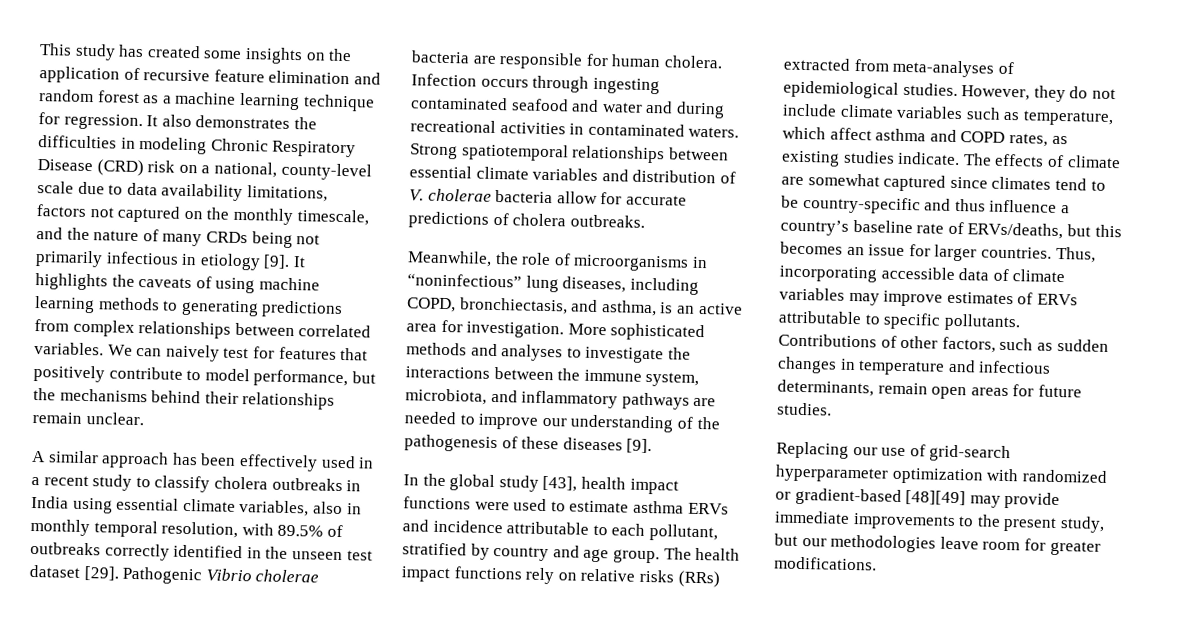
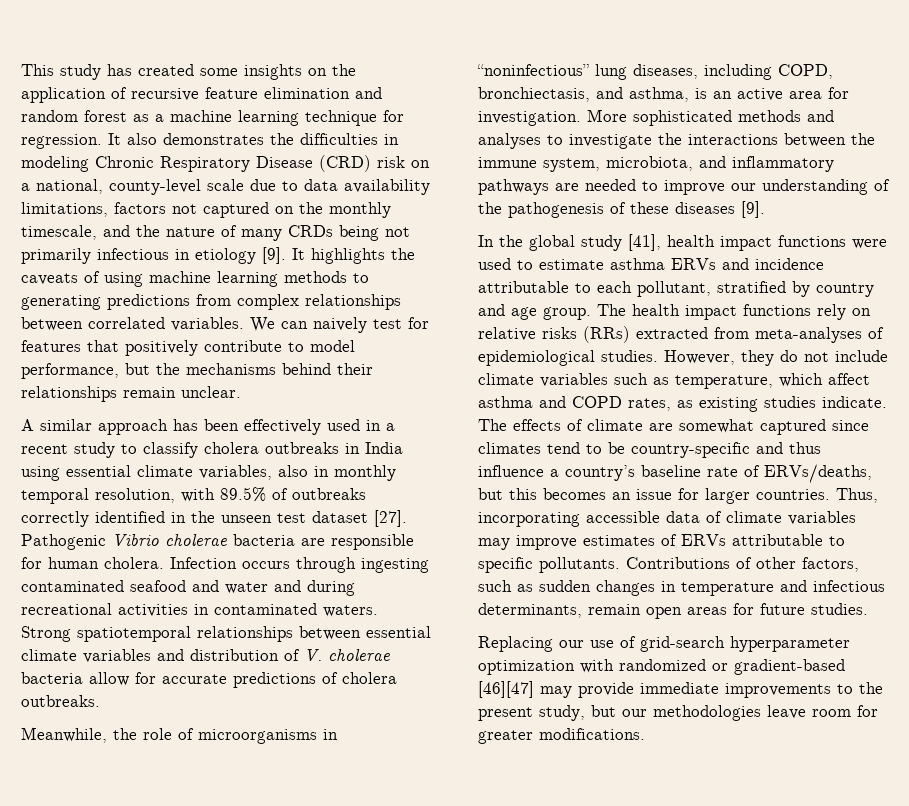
[83,566,119,581] [29]. -> [374,510,407,527] [27].
[542,475,578,492] [43], -> [628,234,661,251] [41],
[905,490,967,506] [48][49] -> [478,681,534,698] [46][47]

